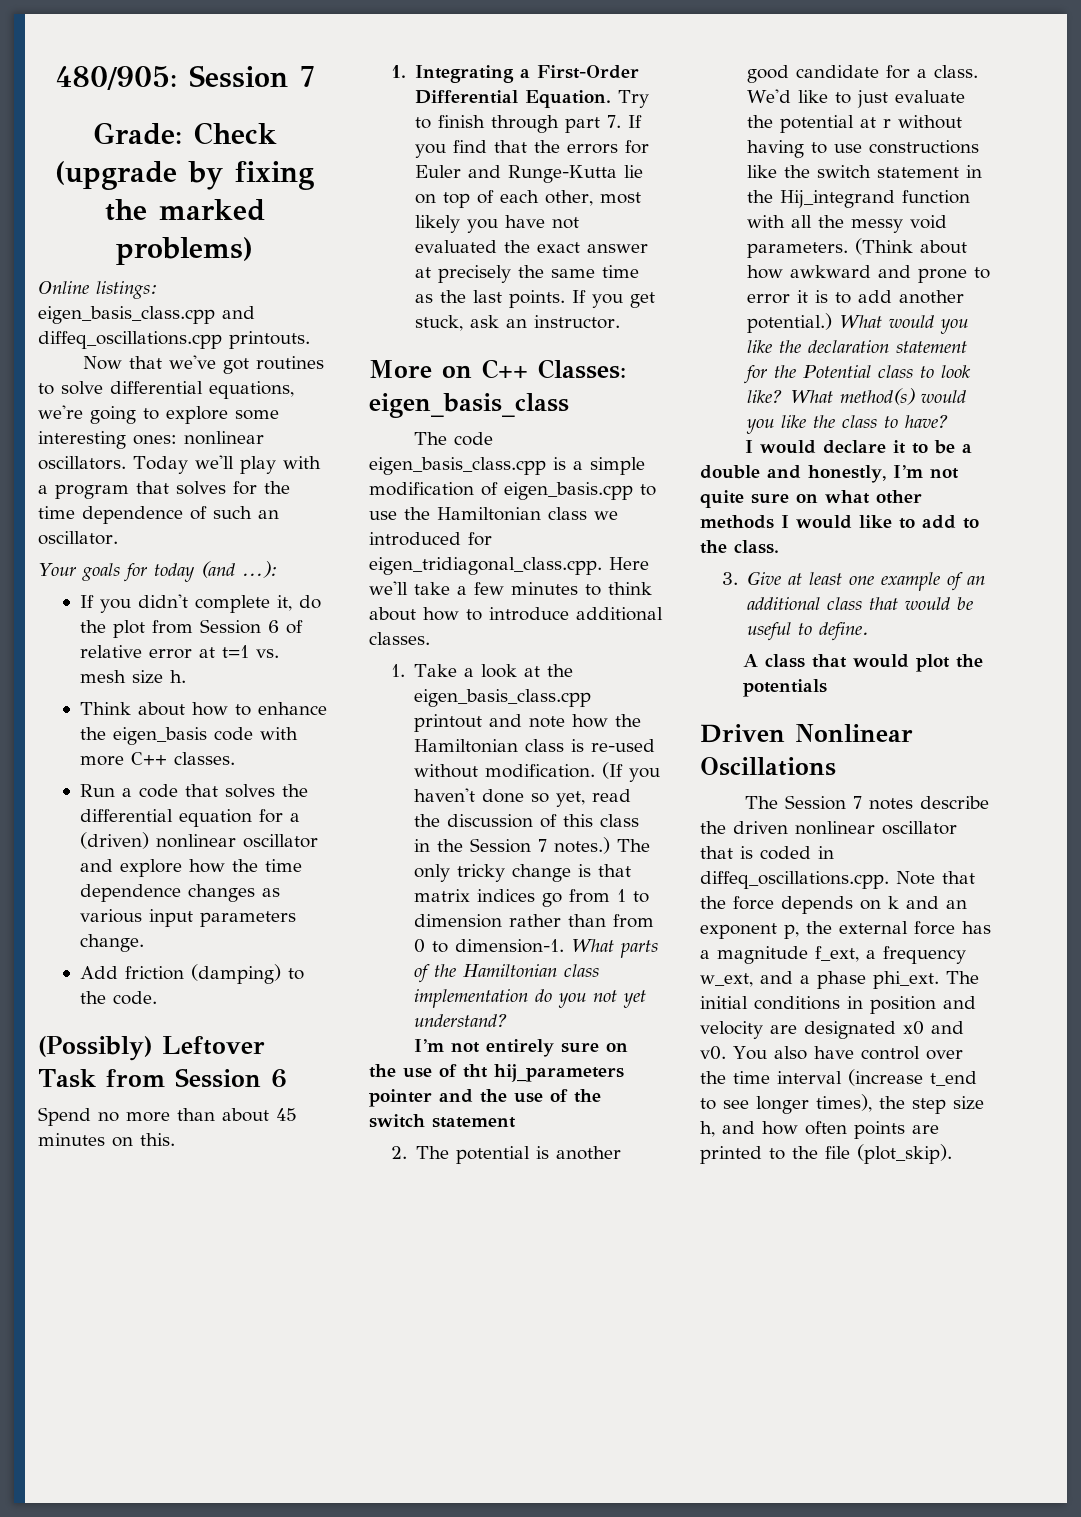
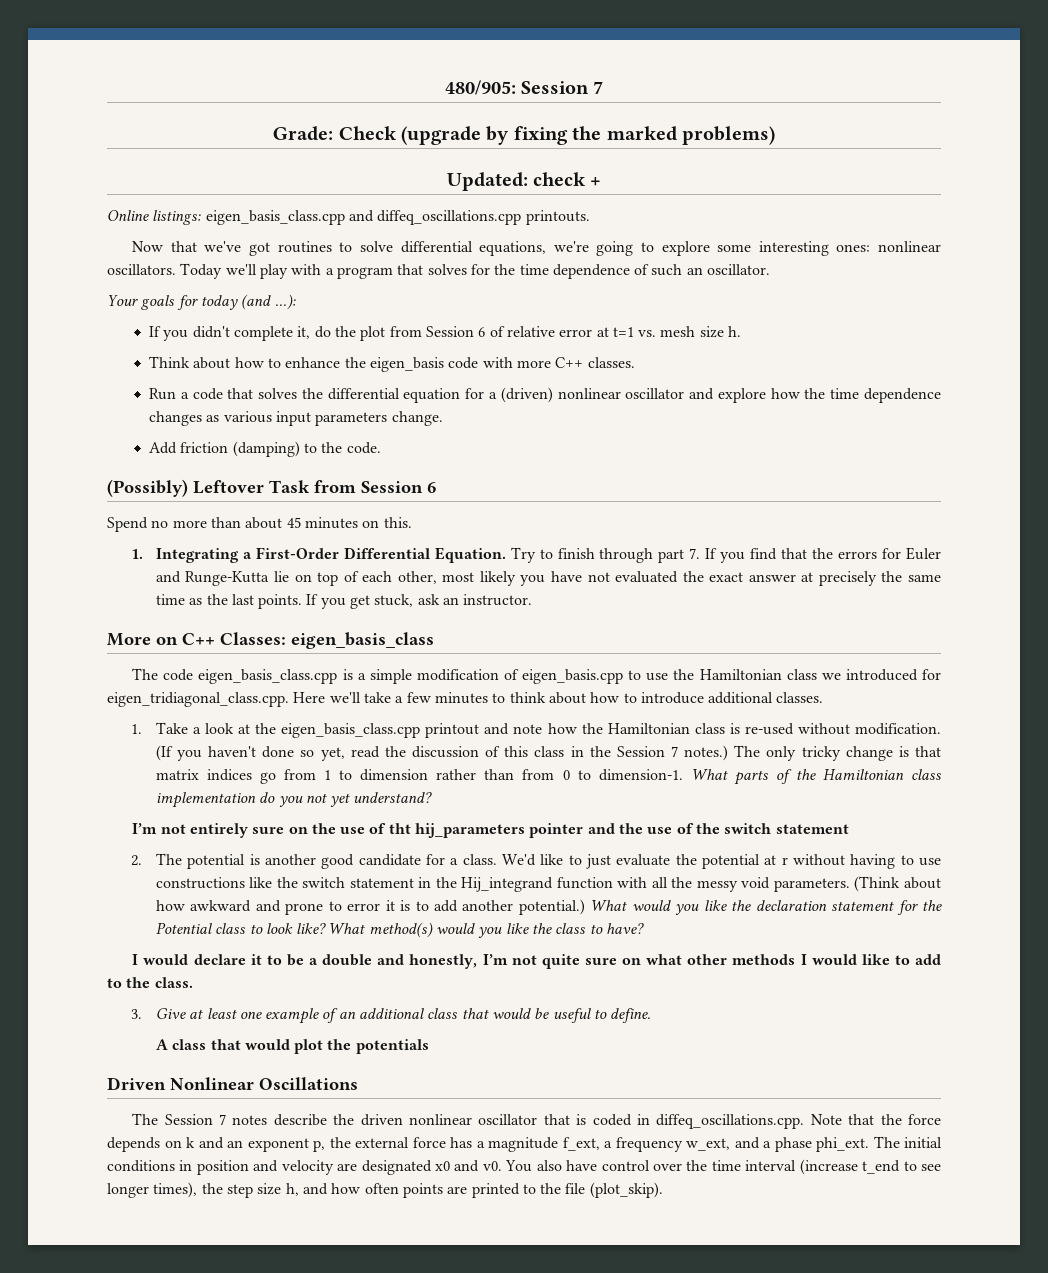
(253, 251) none -> [446,172,602,191] // Updated: check +

